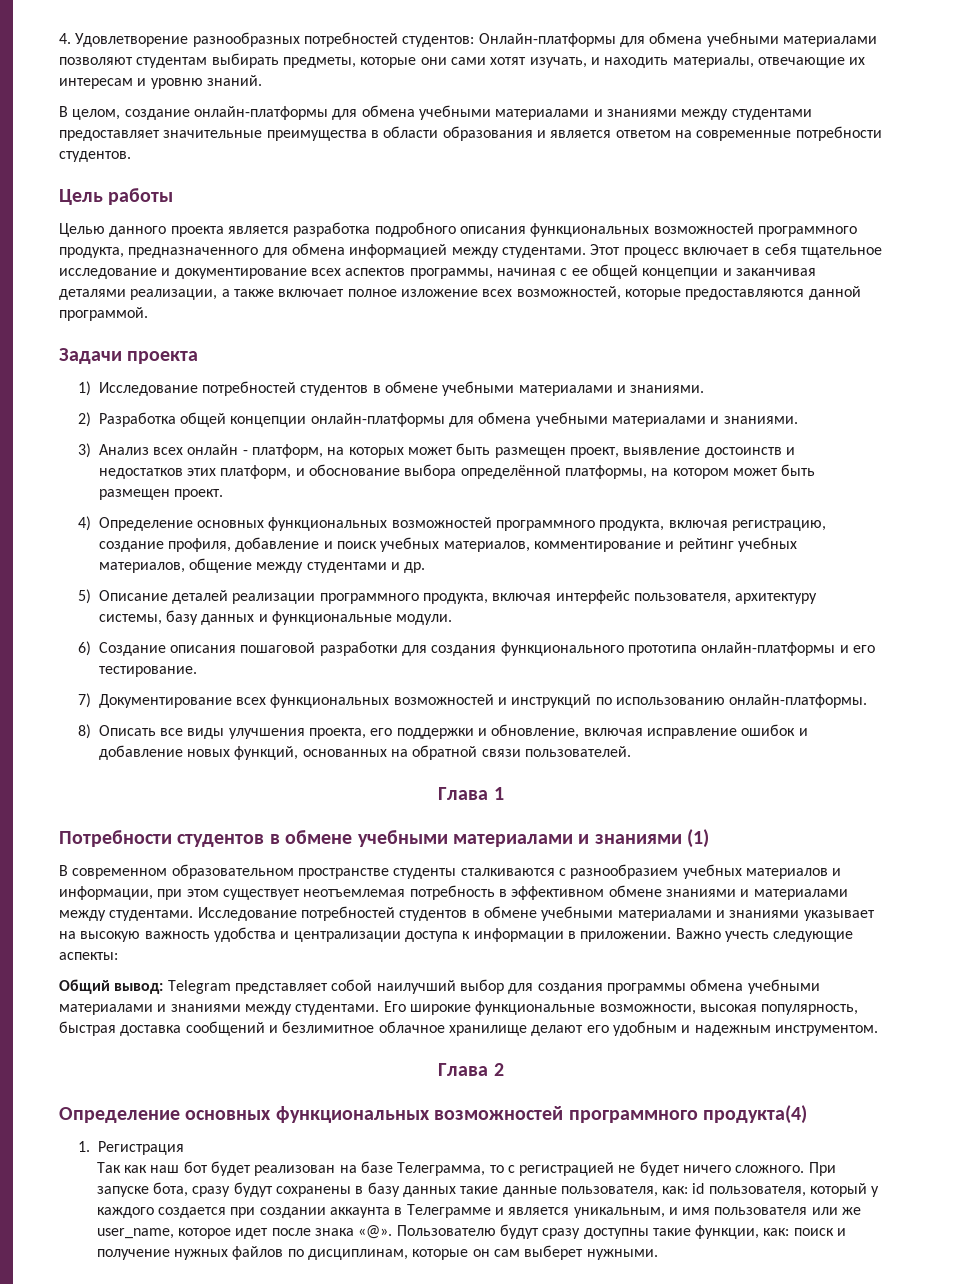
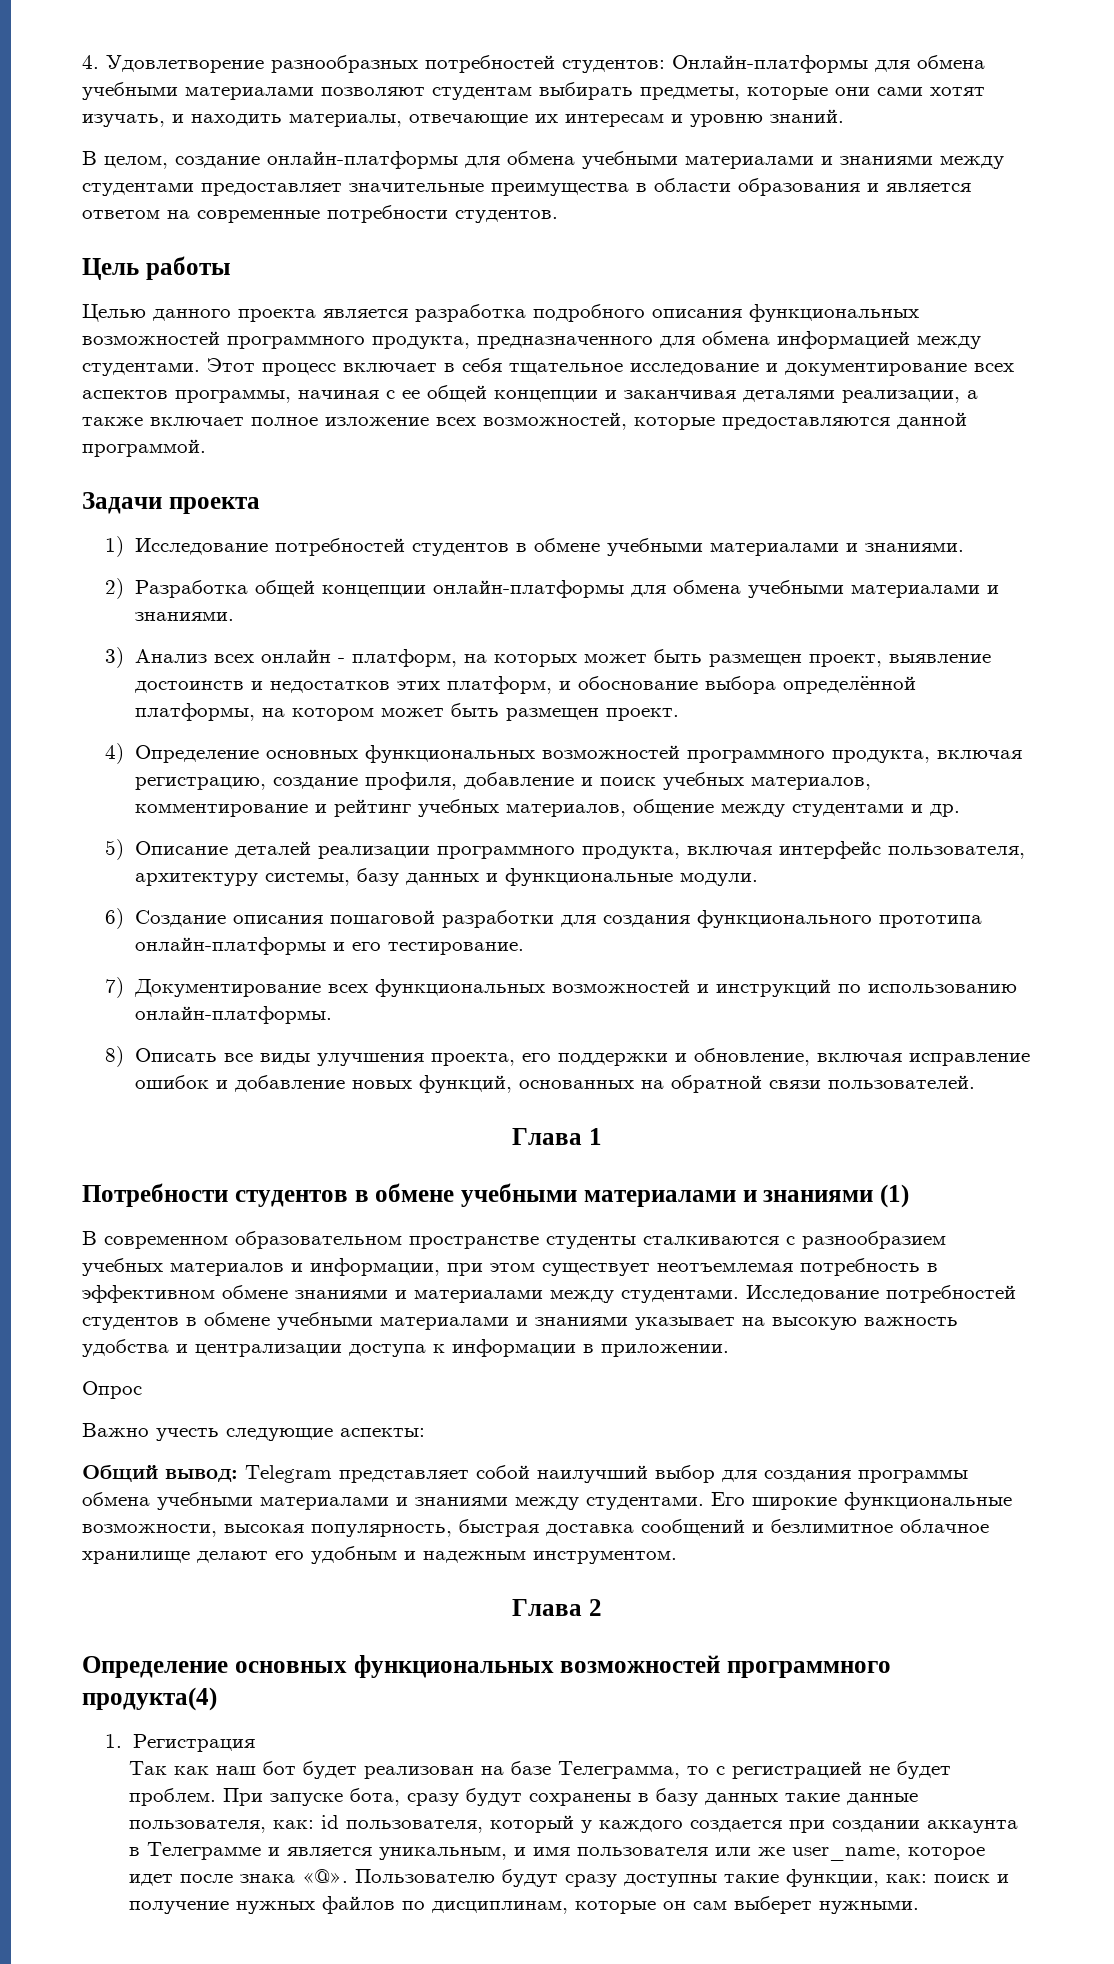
(672, 936) none -> [82,1381,142,1399] // Опрос //
[683,1165,805,1173] ничего сложного. -> [128,1788,216,1806] проблем.

